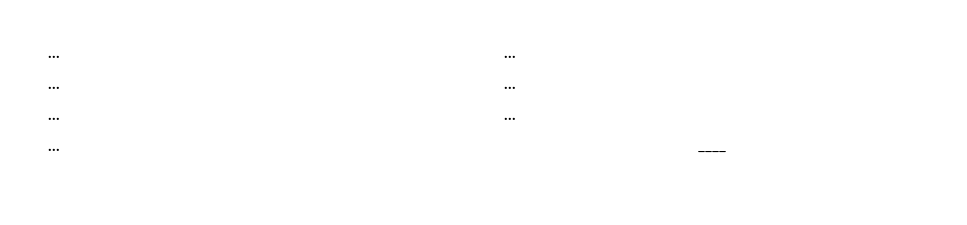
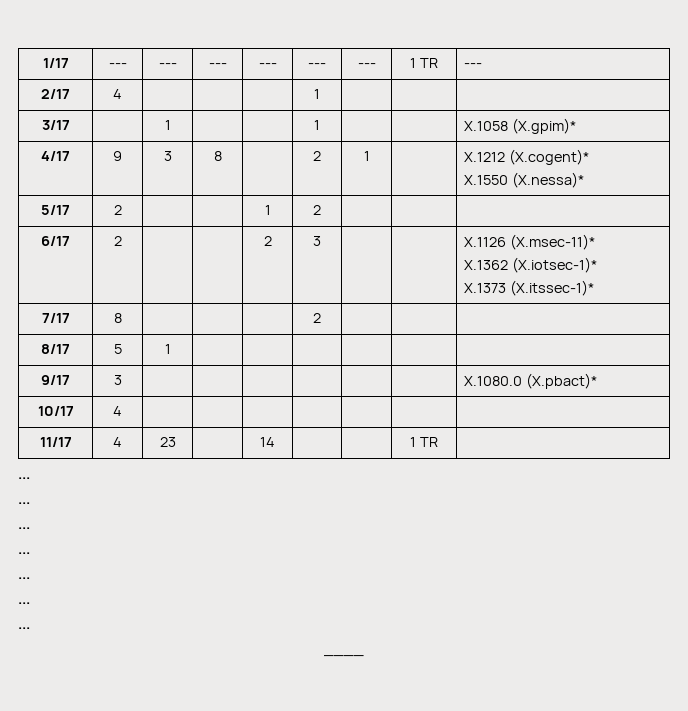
(48, 56) none -> [42,58,69,68] [108,63,127,68] [158,63,177,68] [208,63,227,68] [258,63,277,68] [308,63,326,68] [357,63,376,68] [410,58,438,68] [464,63,483,68] [41,89,70,99] [113,89,122,99] [314,89,320,99] [41,120,70,130] [164,120,171,130] [314,120,320,130] [464,118,577,134] [41,151,70,161] [113,151,122,161] [163,151,172,161] [213,151,222,161] [313,151,321,161] [363,151,370,161] [464,149,590,165] [464,172,585,188] [41,205,70,215] [113,205,122,215] [264,205,271,215] [313,205,321,215] [41,236,70,246] [113,236,122,246] [263,236,272,246] [313,236,321,246] [464,234,596,250] [464,257,598,273] [464,280,595,296] [41,313,70,323] [113,313,122,323] [313,313,321,323] [41,344,70,354] [113,344,122,354] [164,344,171,354] [41,375,70,385] [113,375,122,385] [464,373,598,389] [37,406,74,416] [113,406,122,416] [39,437,72,447] [113,437,122,447] [159,437,176,447] [260,437,275,447] [410,437,438,447] 1/17 | --- | --- | --- | --- | --- | --- | 1 TR | --- // 2/17 | 4 | | | | 1 | | | // 3/17 | | 1 | | | 1 | | | X.1058 (X.gpim)* // 4/17 | 9 | 3 | 8 | | 2 | 1 | | X.1212 (X.cogent)* // X.1550 (X.nessa)* // 5/17 | 2 | | | 1 | 2 | | | // 6/17 | 2 | | | 2 | 3 | | | X.1126 (X.msec-11)* // X.1362 (X.iotsec-1)* // X.1373 (X.itssec-1)* // 7/17 | 8 | | | | 2 | | | // 8/17 | 5 | 1 | | | | | | // 9/17 | 3 | | | | | | | X.1080.0 (X.pbact)* // 10/17 | 4 | | | | | | | // 11/17 | 4 | 23 | | 14 | | | 1 TR | //

